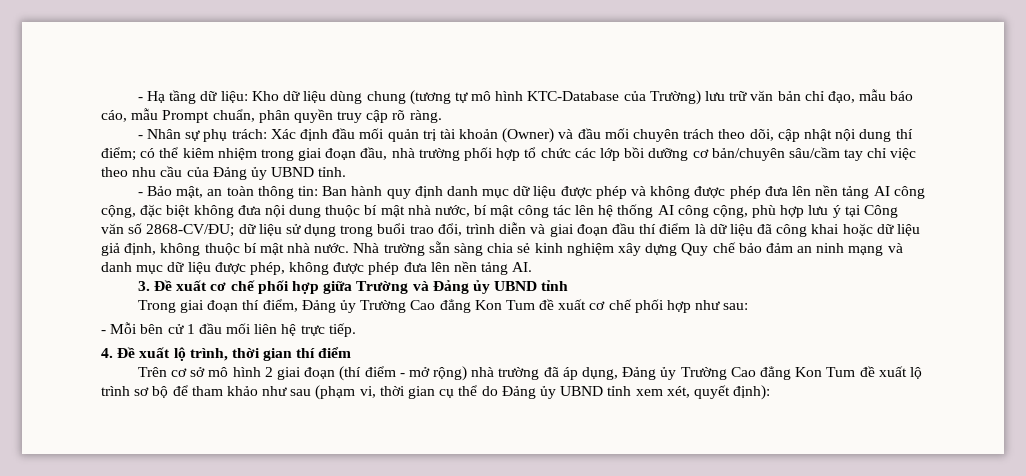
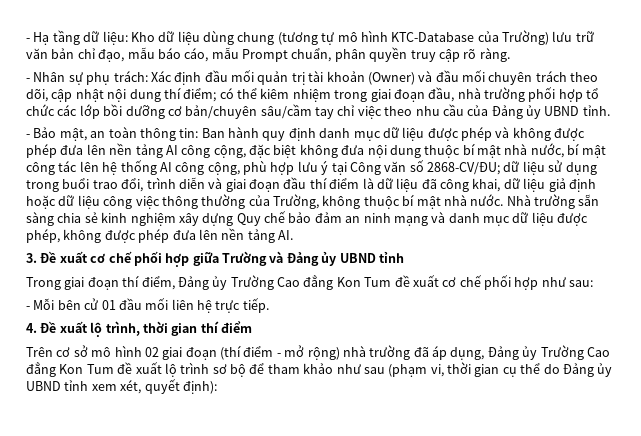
[811,223,920,236] [101,243,157,256] khai hoặc dữ liệu giả định, -> [472,178,596,192] [26,194,319,209] khai, dữ liệu giả định hoặc dữ liệu công việc thông thường của Trường,
[186,324,195,334] 1 -> [101,300,116,310] 01
[264,367,273,377] 2 -> [144,347,159,357] 02

